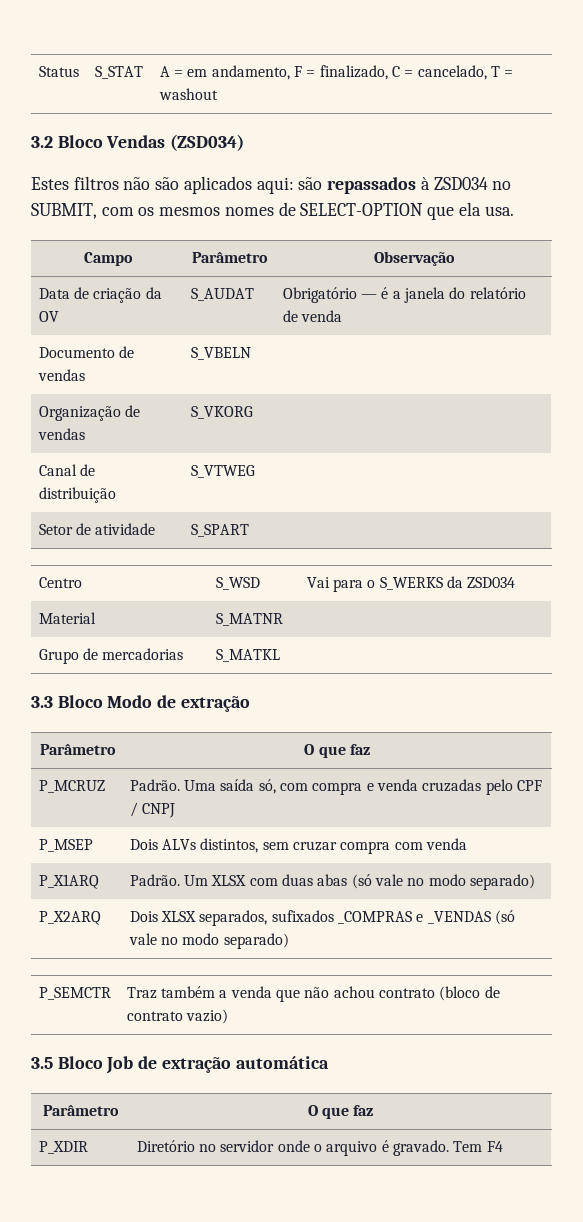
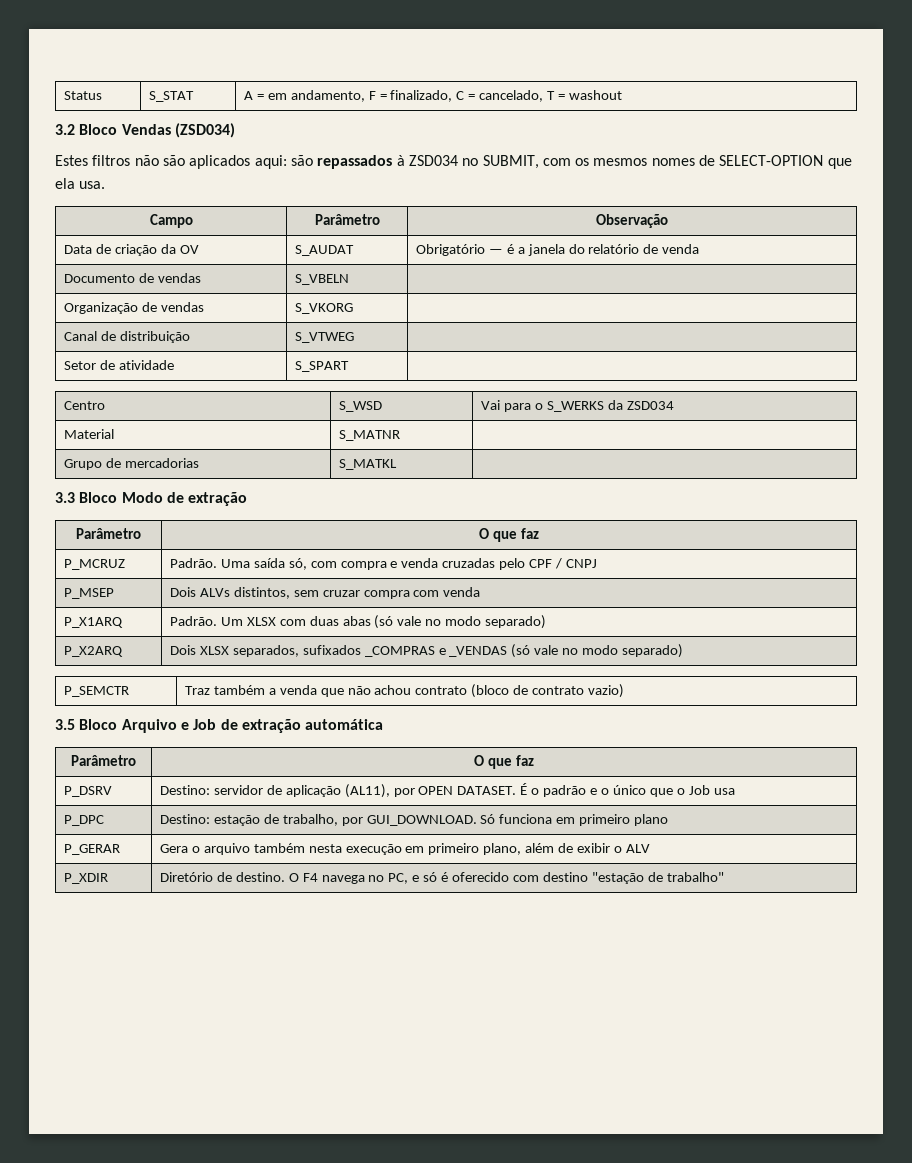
(103, 1062) none -> [121,719,189,733] Arquivo e
[38,1141,88,1154] [136,1140,503,1156] P_XDIR | Diretório no servidor onde o arquivo é gravado. Tem F4 -> [63,786,112,797] [159,783,735,798] [63,815,104,826] [159,814,669,826] [63,844,120,855] [159,843,650,855] [63,873,108,884] [159,872,724,884] P_DSRV | Destino: servidor de aplicação (AL11), por OPEN DATASET. É o padrão e o único que o Job usa // P_DPC | Destino: estação de trabalho, por GUI_DOWNLOAD. Só funciona em primeiro plano // P_GERAR | Gera o arquivo também nesta execução em primeiro plano, além de exibir o ALV // P_XDIR | Diretório de destino. O F4 navega no PC, e só é oferecido com destino "estação de trabalho"

